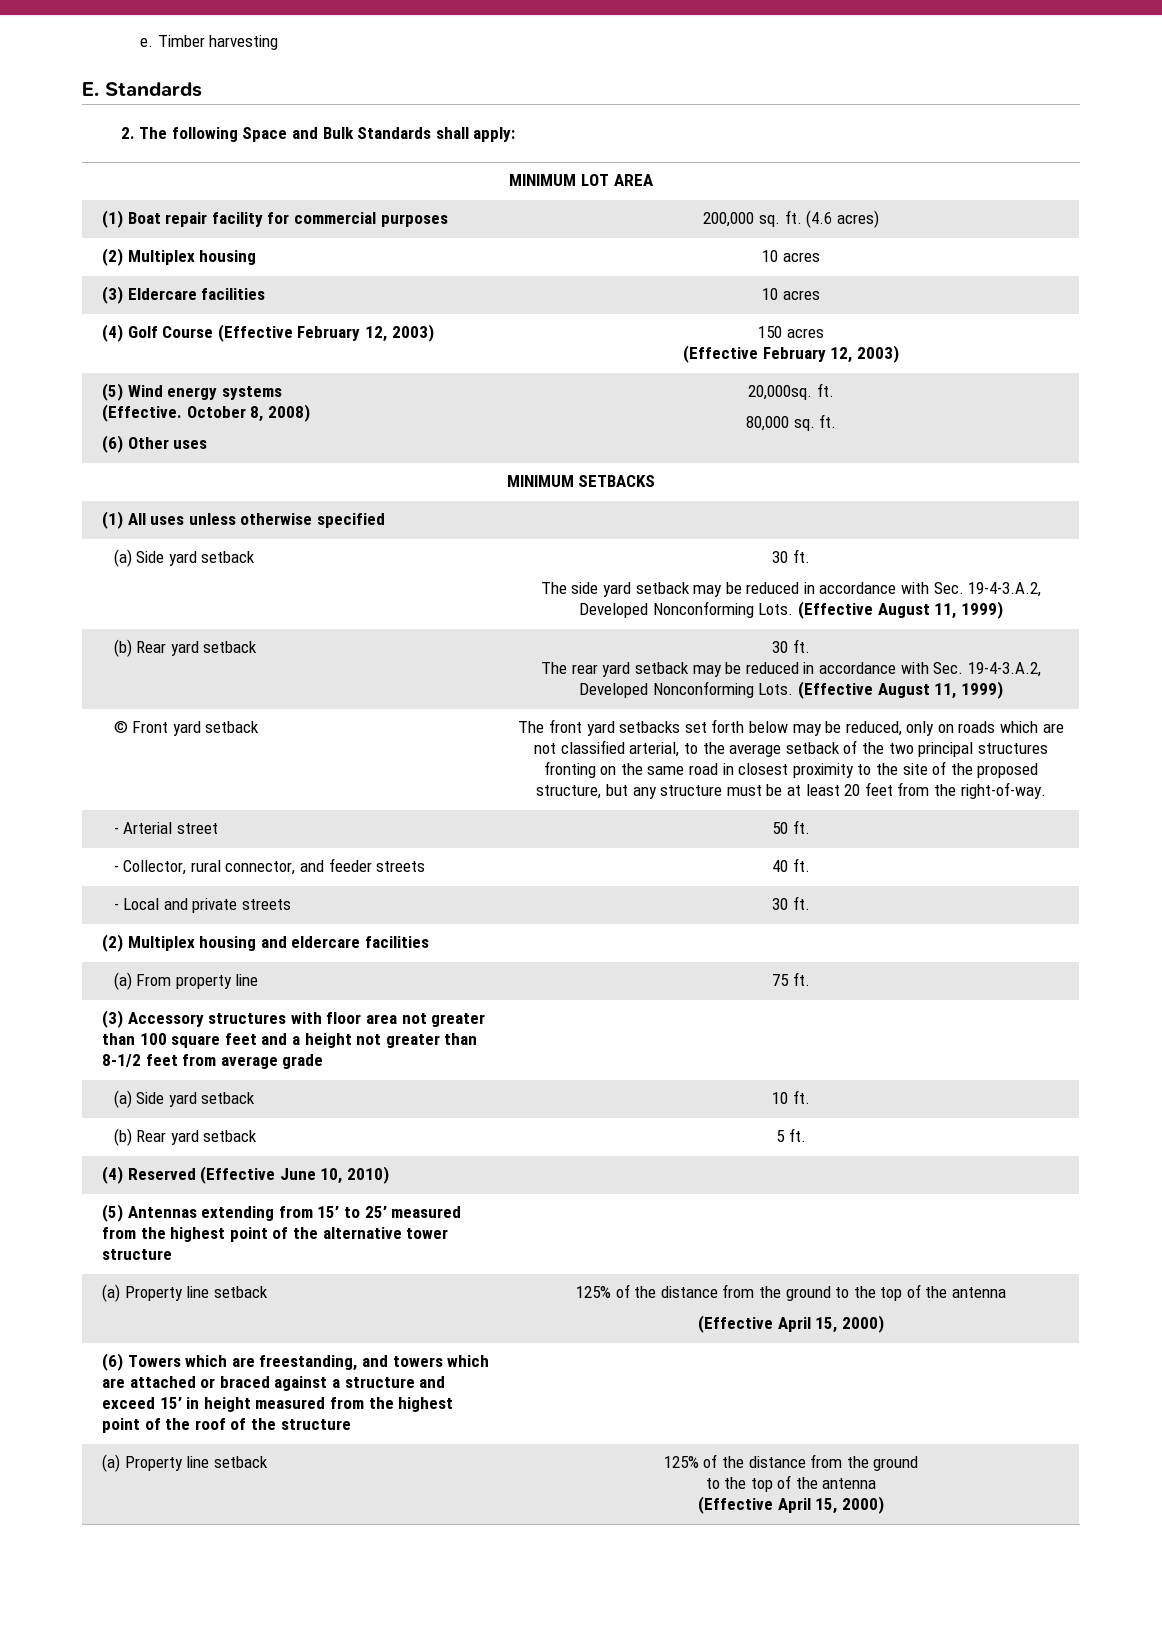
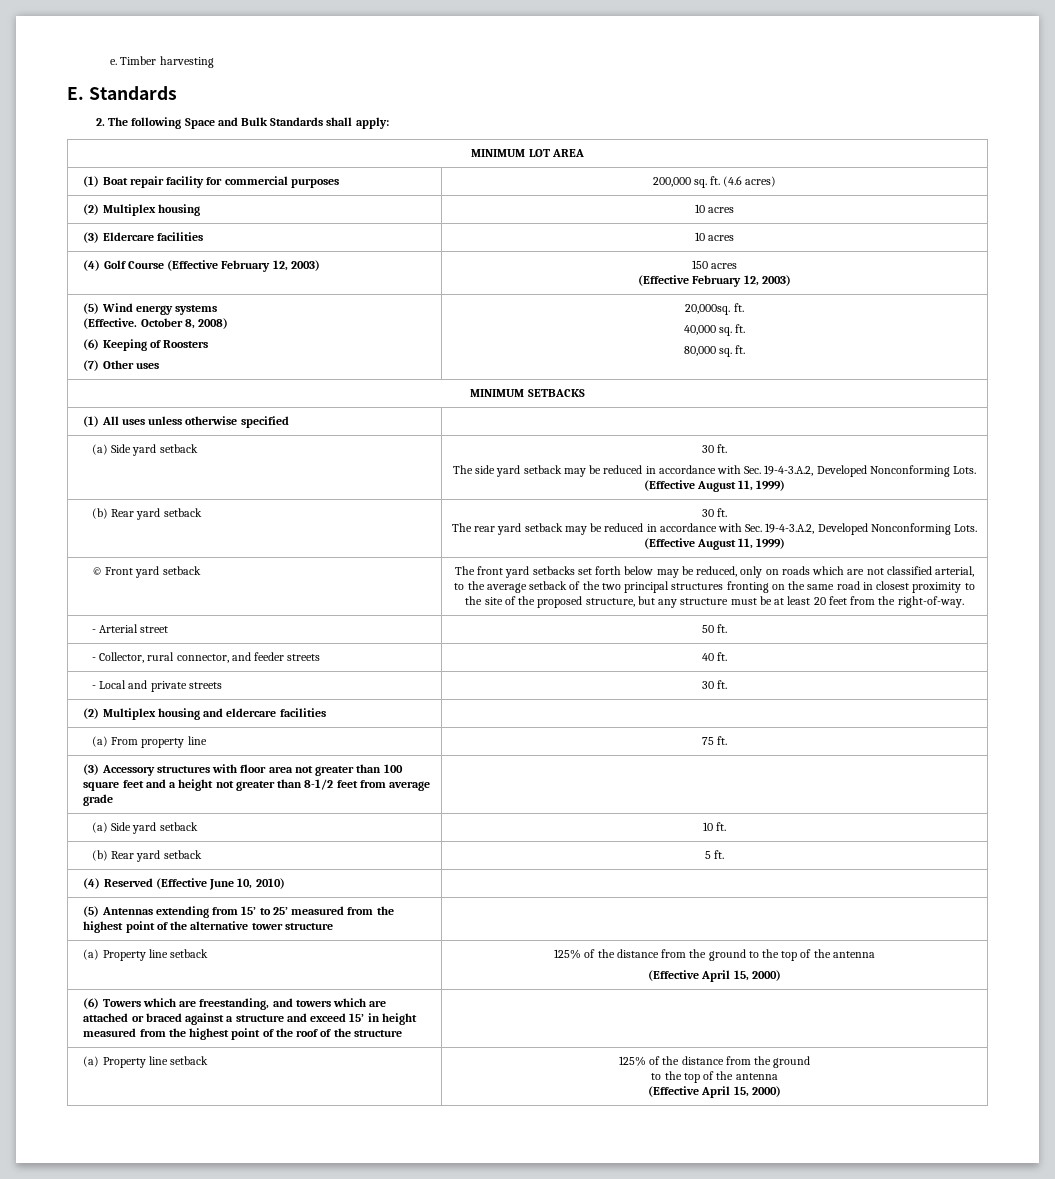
(124, 444) none -> [102,339,209,351] [83,360,100,371] Keeping of Roosters // (7)
(834, 390) none -> [683,324,746,336] // 40,000 sq. ft.

